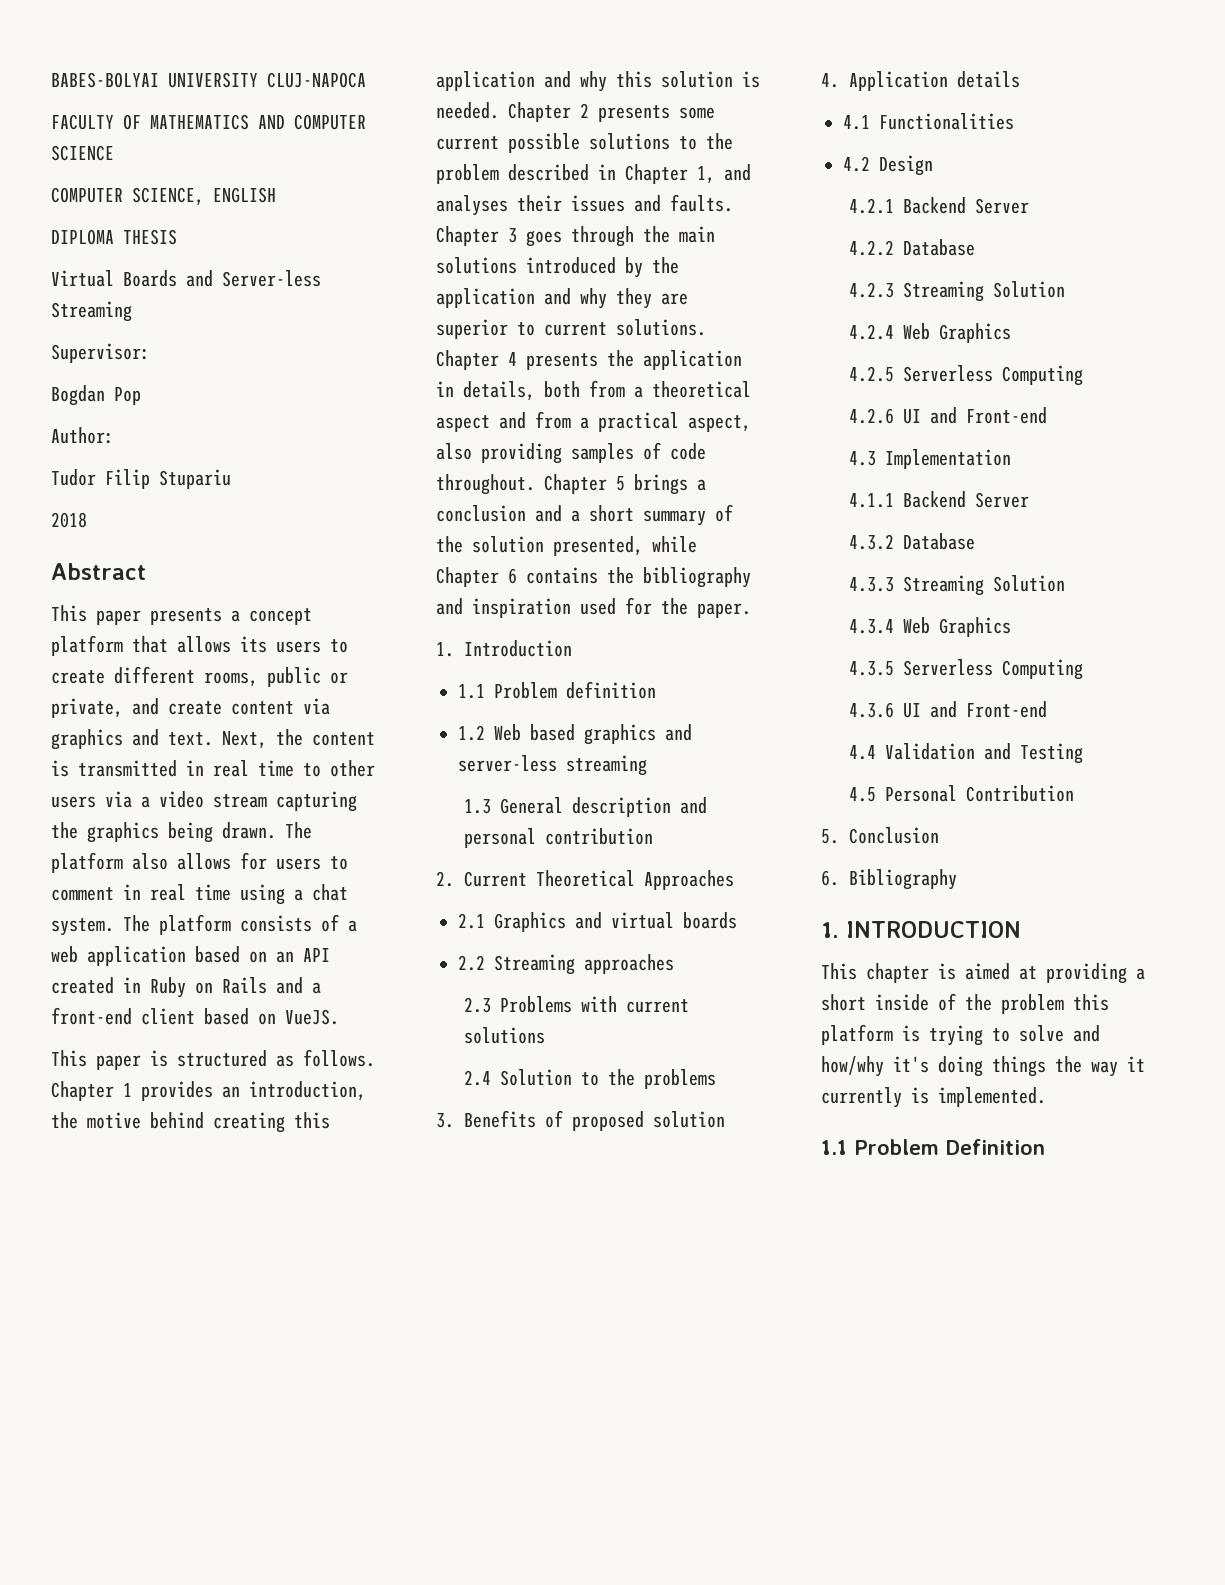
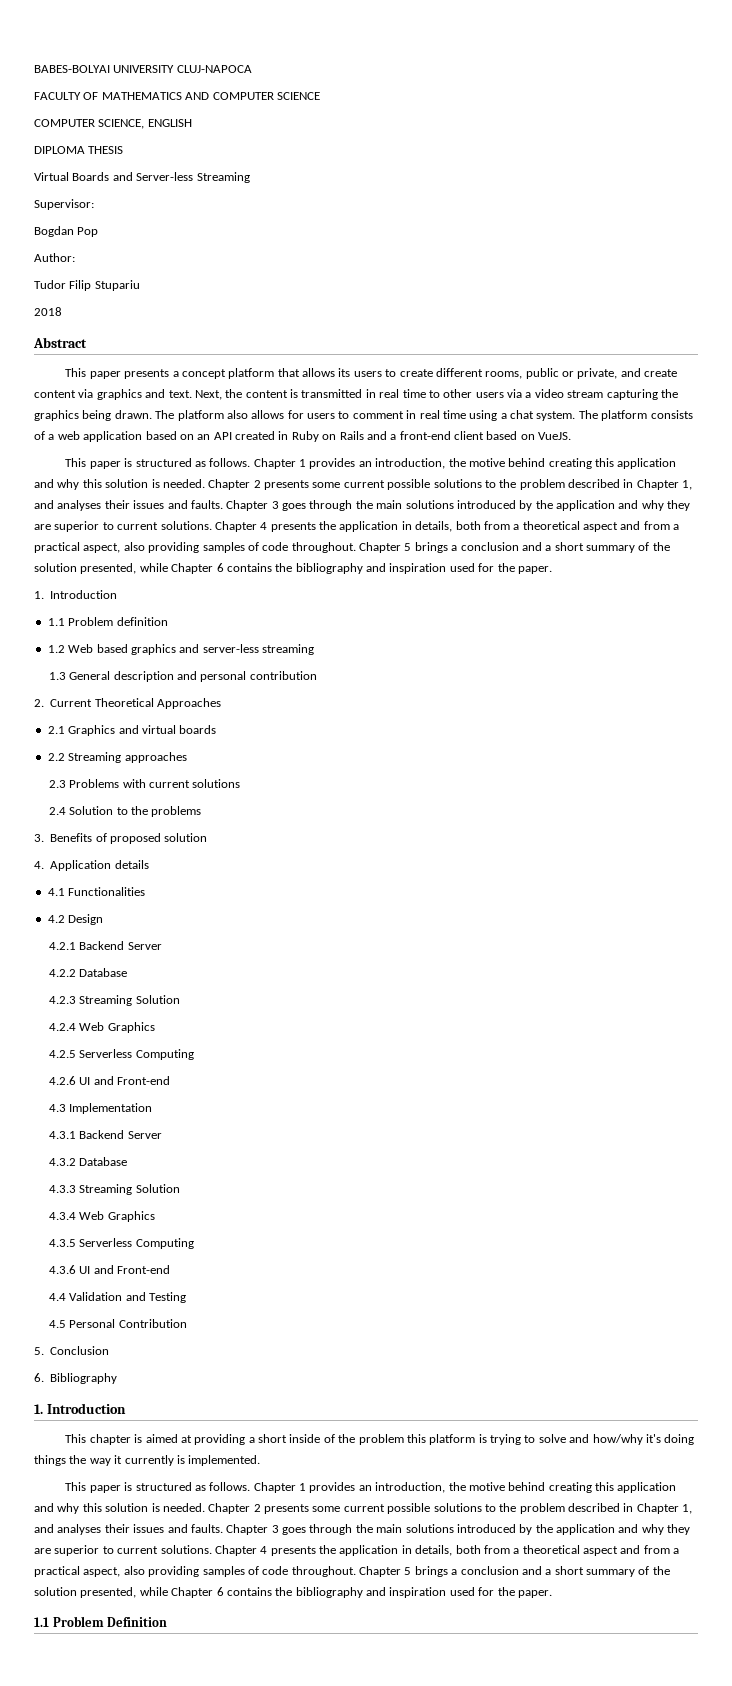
[848,493,894,508] 4.1.1 -> [48,1131,76,1139] 4.3.1
[846,921,1021,938] INTRODUCTION -> [46,1403,126,1414] Introduction
(1046, 1097) none -> [65,1482,677,1493] [34,1503,693,1514] [34,1524,691,1535] [34,1545,680,1556] [34,1566,670,1577] [34,1587,552,1598] // This paper is structured as follows. Chapter 1 provides an introduction, the motive behind creating this application and why this solution is needed. Chapter 2 presents some current possible solutions to the problem described in Chapter 1, and analyses their issues and faults. Chapter 3 goes through the main solutions introduced by the application and why they are superior to current solutions. Chapter 4 presents the application in details, both from a theoretical aspect and from a practical aspect, also providing samples of code throughout. Chapter 5 brings a conclusion and a short summary of the solution presented, while Chapter 6 contains the bibliography and inspiration used for the paper.

